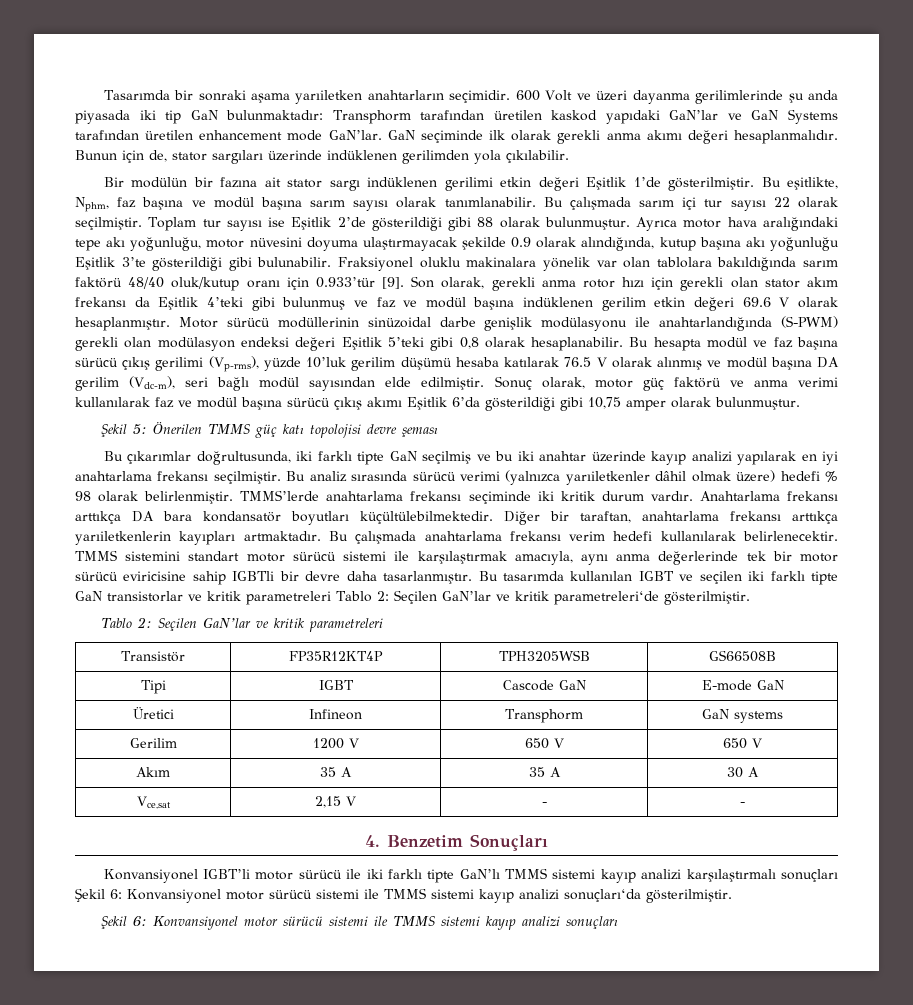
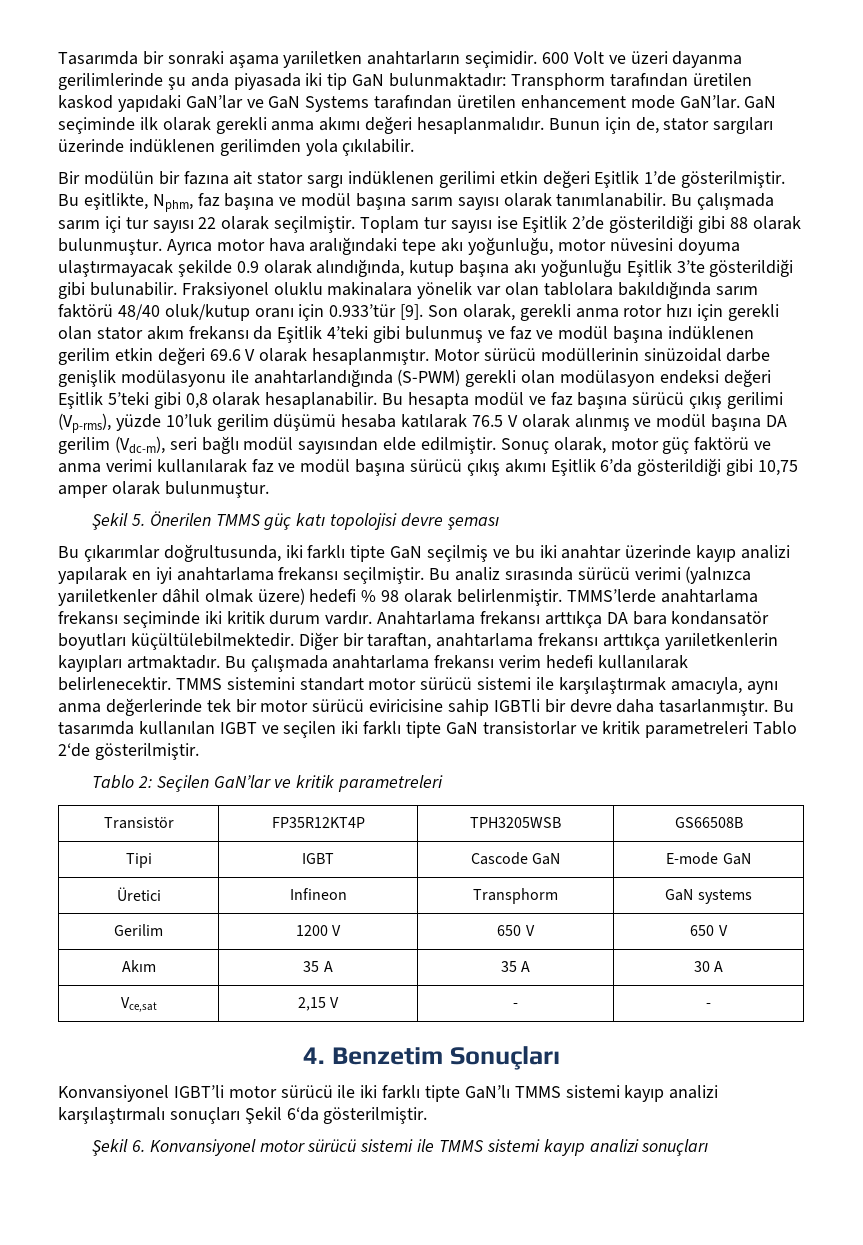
[133,424,148,435] 5: -> [131,514,145,526] 5.
[376,590,659,605] 2: Seçilen GaN’lar ve kritik parametreleri‘de -> [58,743,90,757] 2‘de
[110,888,641,903] 6: Konvansiyonel motor sürücü sistemi ile TMMS sistemi kayıp analizi sonuçları‘da -> [286,1107,319,1121] 6‘da
[133,916,148,926] 6: -> [131,1140,145,1152] 6.

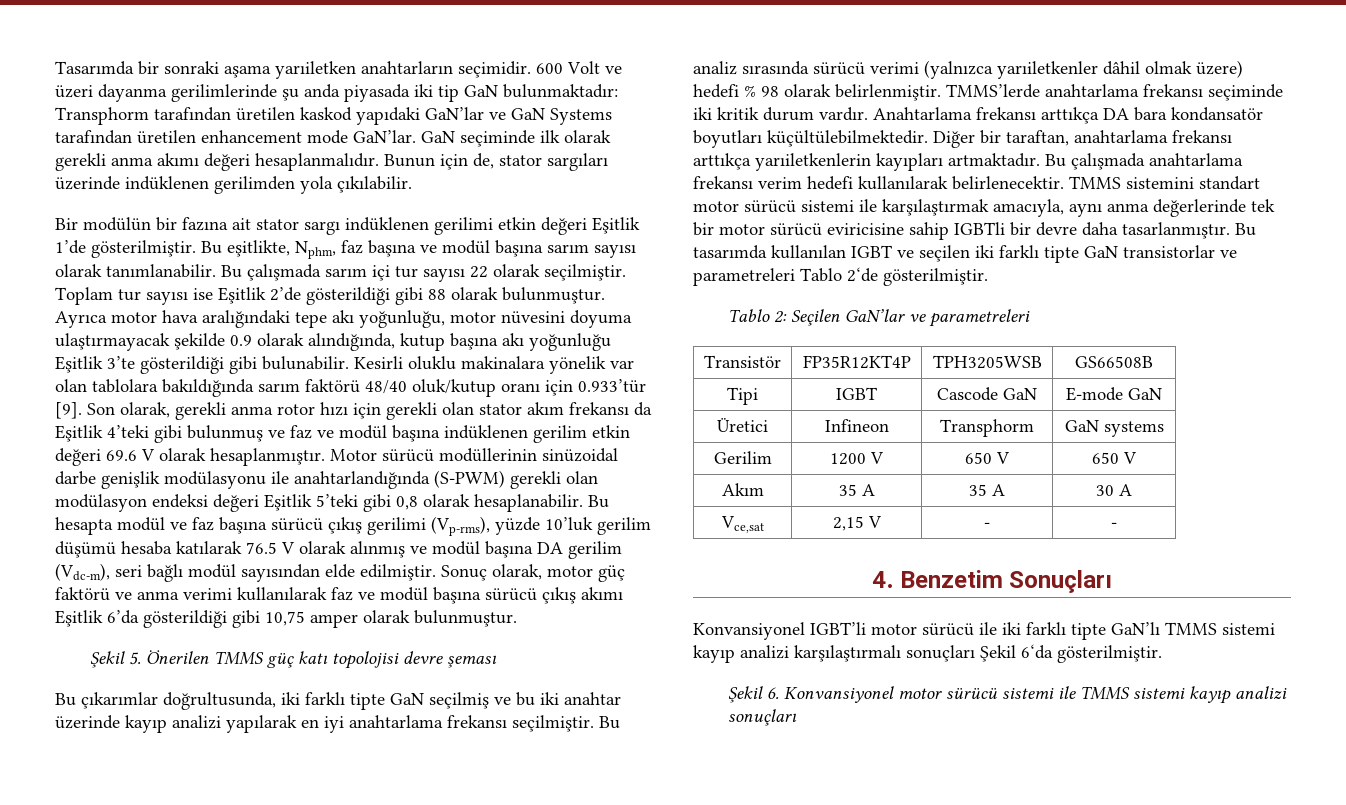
[181,282,269,299] Fraksiyonel -> [354,356,403,369] Kesirli
[602,721,641,734] kritik -> (1237, 254) none
[296,775,335,788] kritik -> (926, 318) none

